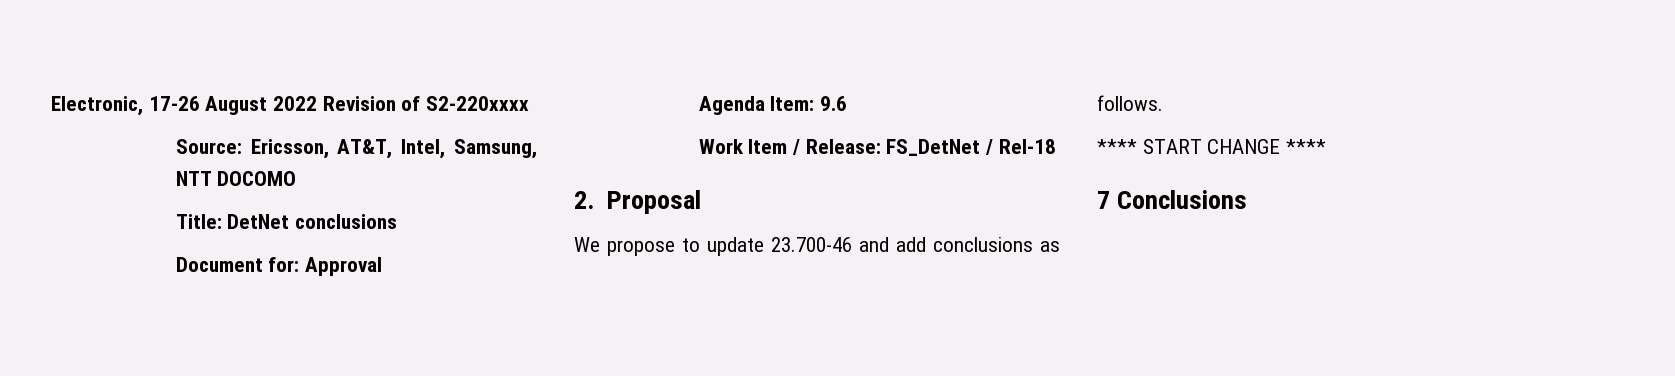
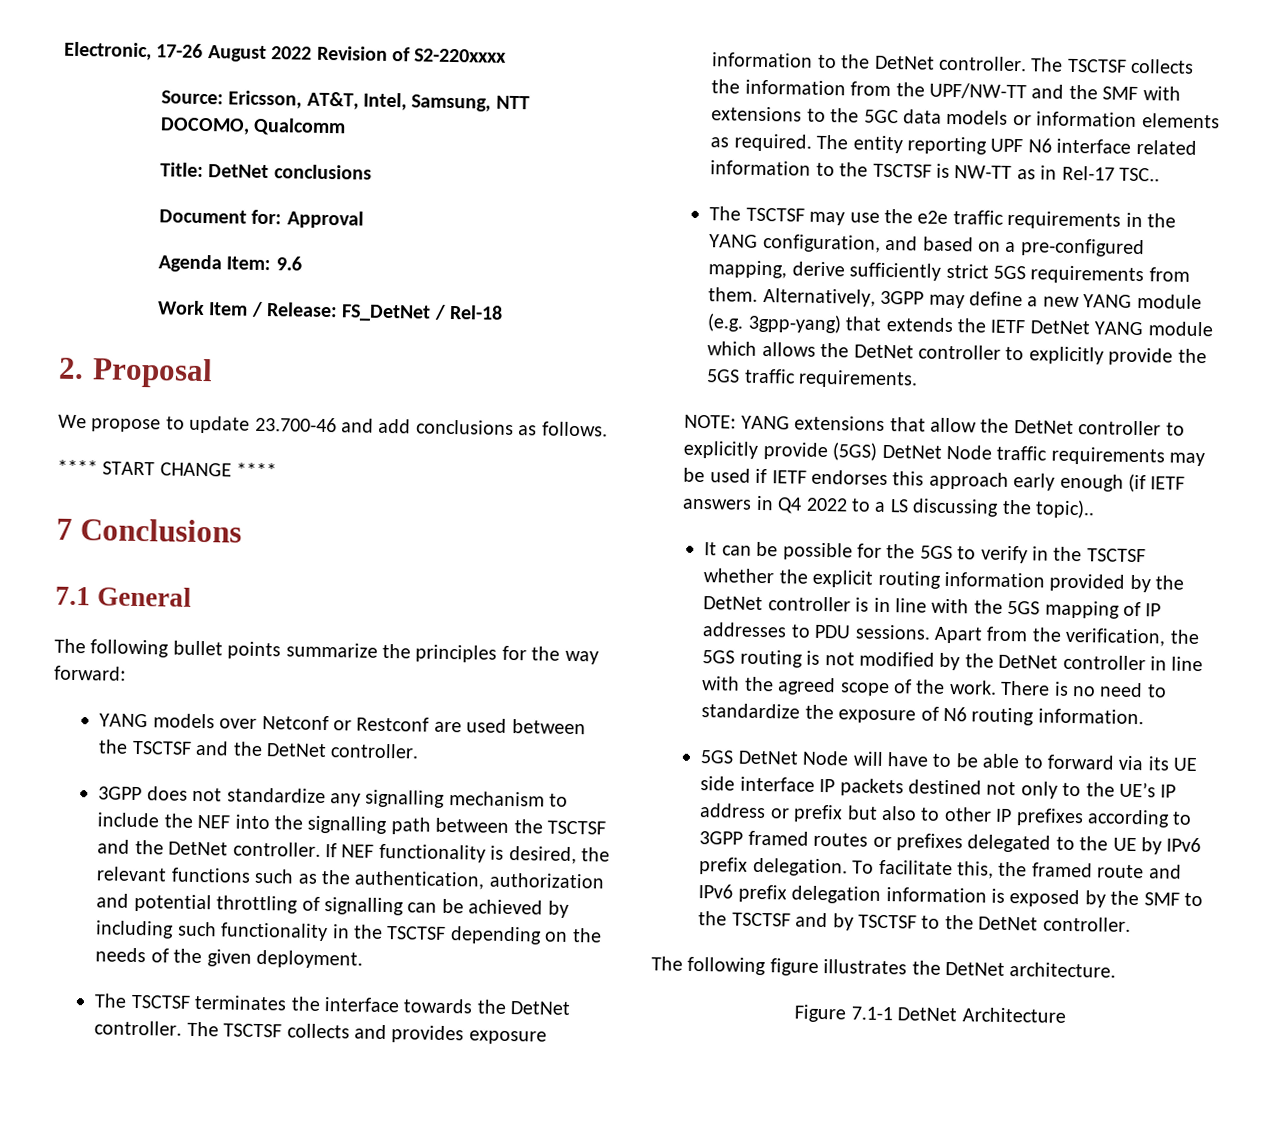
[217,171,297,186] DOCOMO -> [159,117,347,137] DOCOMO, Qualcomm
(1248, 199) none -> [55,586,193,607] [54,638,599,665] [54,665,126,681] [99,713,586,735] [98,739,420,759] [98,786,569,808] [97,812,607,835] [97,839,611,865] [96,866,605,890] [96,893,569,918] [95,920,602,945] [95,947,364,969] [94,993,571,1016] [94,1020,547,1045] [712,52,1195,74] [711,79,1181,101] [711,106,1220,129] [710,133,1197,155] [710,160,1161,182] [709,206,1177,230] [709,233,1145,258] [708,260,1190,285] [708,287,1202,310] [707,313,1213,337] [707,341,1207,366] [706,368,919,389] [684,414,1185,436] [683,440,1206,467] [683,467,1186,493] [682,495,1096,519] [704,541,1146,564] [703,568,1185,593] [703,596,1162,619] [702,622,1200,647] [702,649,1204,672] [702,676,1167,698] [701,703,1144,726] [700,750,1198,772] [700,776,1177,799] [699,803,1193,828] [699,830,1202,855] [699,857,1182,879] [698,884,1204,908] [698,911,1131,932] [651,956,1117,978] [794,1004,1066,1023] // 7.1 General // The following bullet points summarize the principles for the way forward: // YANG models over Netconf or Restconf are used between the TSCTSF and the DetNet controller. // 3GPP does not standardize any signalling mechanism to include the NEF into the signalling path between the TSCTSF and the DetNet controller. If NEF functionality is desired, the relevant functions such as the authentication, authorization and potential throttling of signalling can be achieved by including such functionality in the TSCTSF depending on the needs of the given deployment. // The TSCTSF terminates the interface towards the DetNet controller. The TSCTSF collects and provides exposure information to the DetNet controller. The TSCTSF collects the information from the UPF/NW-TT and the SMF with extensions to the 5GC data models or information elements as required. The entity reporting UPF N6 interface related information to the TSCTSF is NW-TT as in Rel-17 TSC.. // The TSCTSF may use the e2e traffic requirements in the YANG configuration, and based on a pre-configured mapping, derive sufficiently strict 5GS requirements from them. Alternatively, 3GPP may define a new YANG module (e.g. 3gpp-yang) that extends the IETF DetNet YANG module which allows the DetNet controller to explicitly provide the 5GS traffic requirements. // NOTE: YANG extensions that allow the DetNet controller to explicitly provide (5GS) DetNet Node traffic requirements may be used if IETF endorses this approach early enough (if IETF answers in Q4 2022 to a LS discussing the topic).. // It can be possible for the 5GS to verify in the TSCTSF whether the explicit routing information provided by the DetNet controller is in line with the 5GS mapping of IP addresses to PDU sessions. Apart from the verification, the 5GS routing is not modified by the DetNet controller in line with the agreed scope of the work. There is no need to standardize the exposure of N6 routing information. // 5GS DetNet Node will have to be able to forward via its UE side interface IP packets destined not only to the UE’s IP address or prefix but also to other IP prefixes according to 3GPP framed routes or prefixes delegated to the UE by IPv6 prefix delegation. To facilitate this, the framed route and IPv6 prefix delegation information is exposed by the SMF to the TSCTSF and by TSCTSF to the DetNet controller. // The following figure illustrates the DetNet architecture. // Figure 7.1-1 DetNet Architecture

